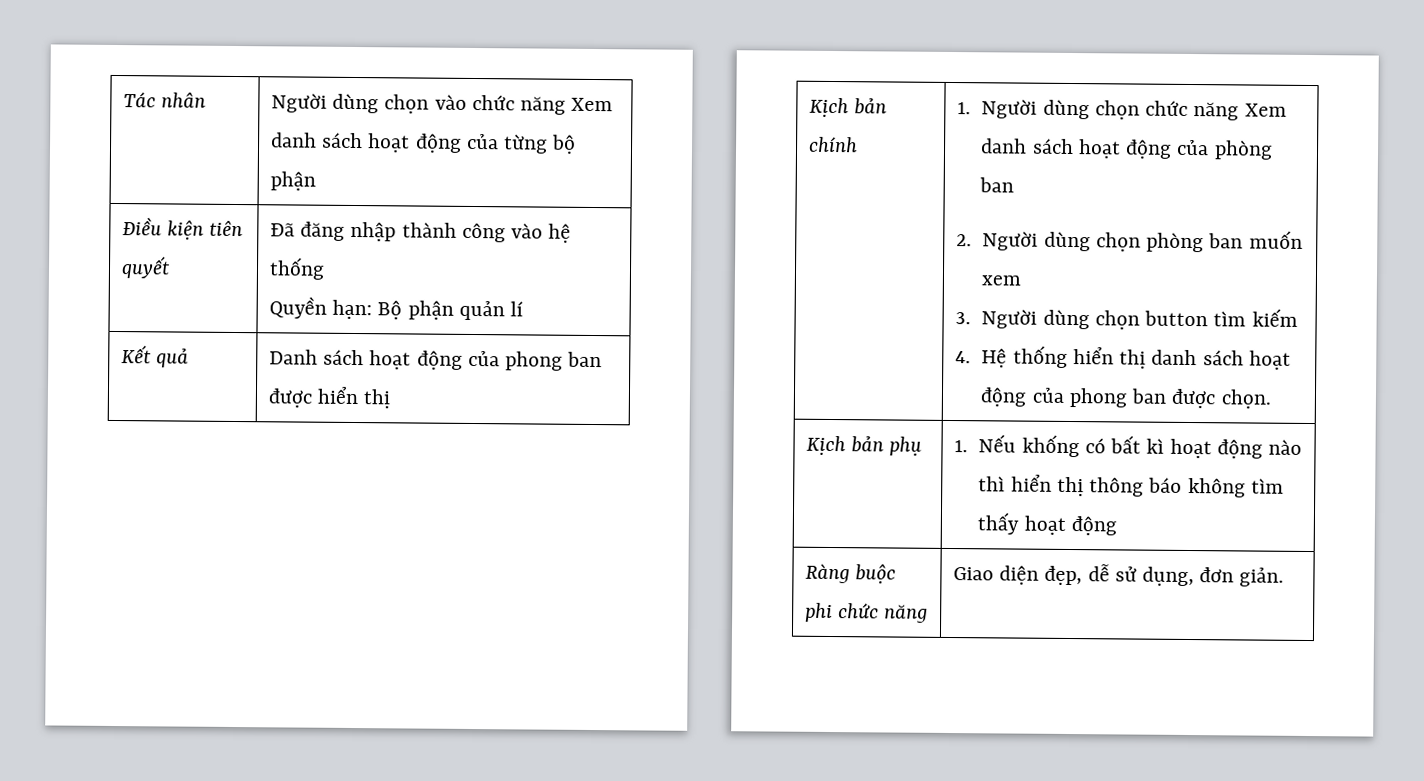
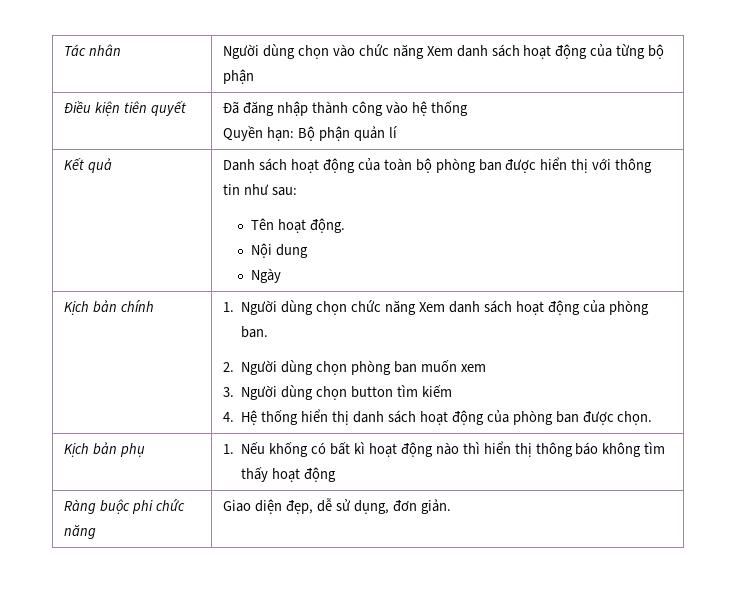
[505,351,564,371] phong -> [383,158,476,173] toàn bộ phòng
(391, 399) none -> [592,158,653,173] [223,184,298,196] [251,218,345,233] [251,243,308,258] [251,268,282,283] với thông tin như sau: // Tên hoạt động. // Nội dung // Ngày
[979,177,1015,193] ban -> [241,326,269,338] ban.
[1068,387,1128,408] phong -> [512,410,553,425] phòng

